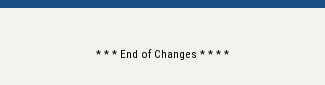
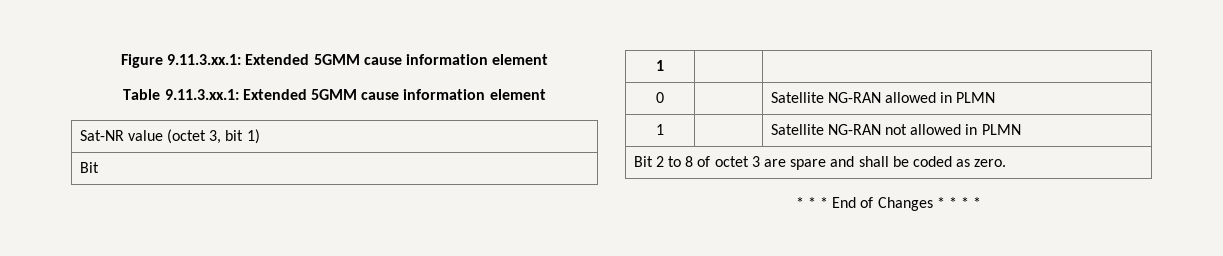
(95, 54) none -> [120,54,549,68] [123,89,546,100] [79,129,260,144] [79,162,99,173] [656,60,664,71] [656,92,664,103] [770,92,996,103] [656,124,664,135] [770,124,1021,135] [633,156,1007,170] Figure 9.11.3.xx.1: Extended 5GMM cause information element // Table 9.11.3.xx.1: Extended 5GMM cause information element // Sat-NR value (octet 3, bit 1) // Bit // 1 | | // 0 | | Satellite NG-RAN allowed in PLMN // 1 | | Satellite NG-RAN not allowed in PLMN // Bit 2 to 8 of octet 3 are spare and shall be coded as zero. //

